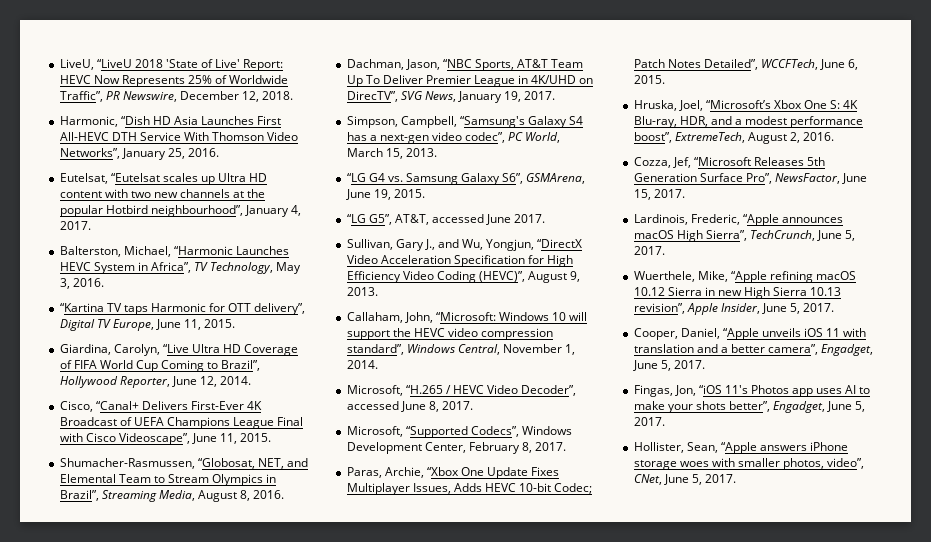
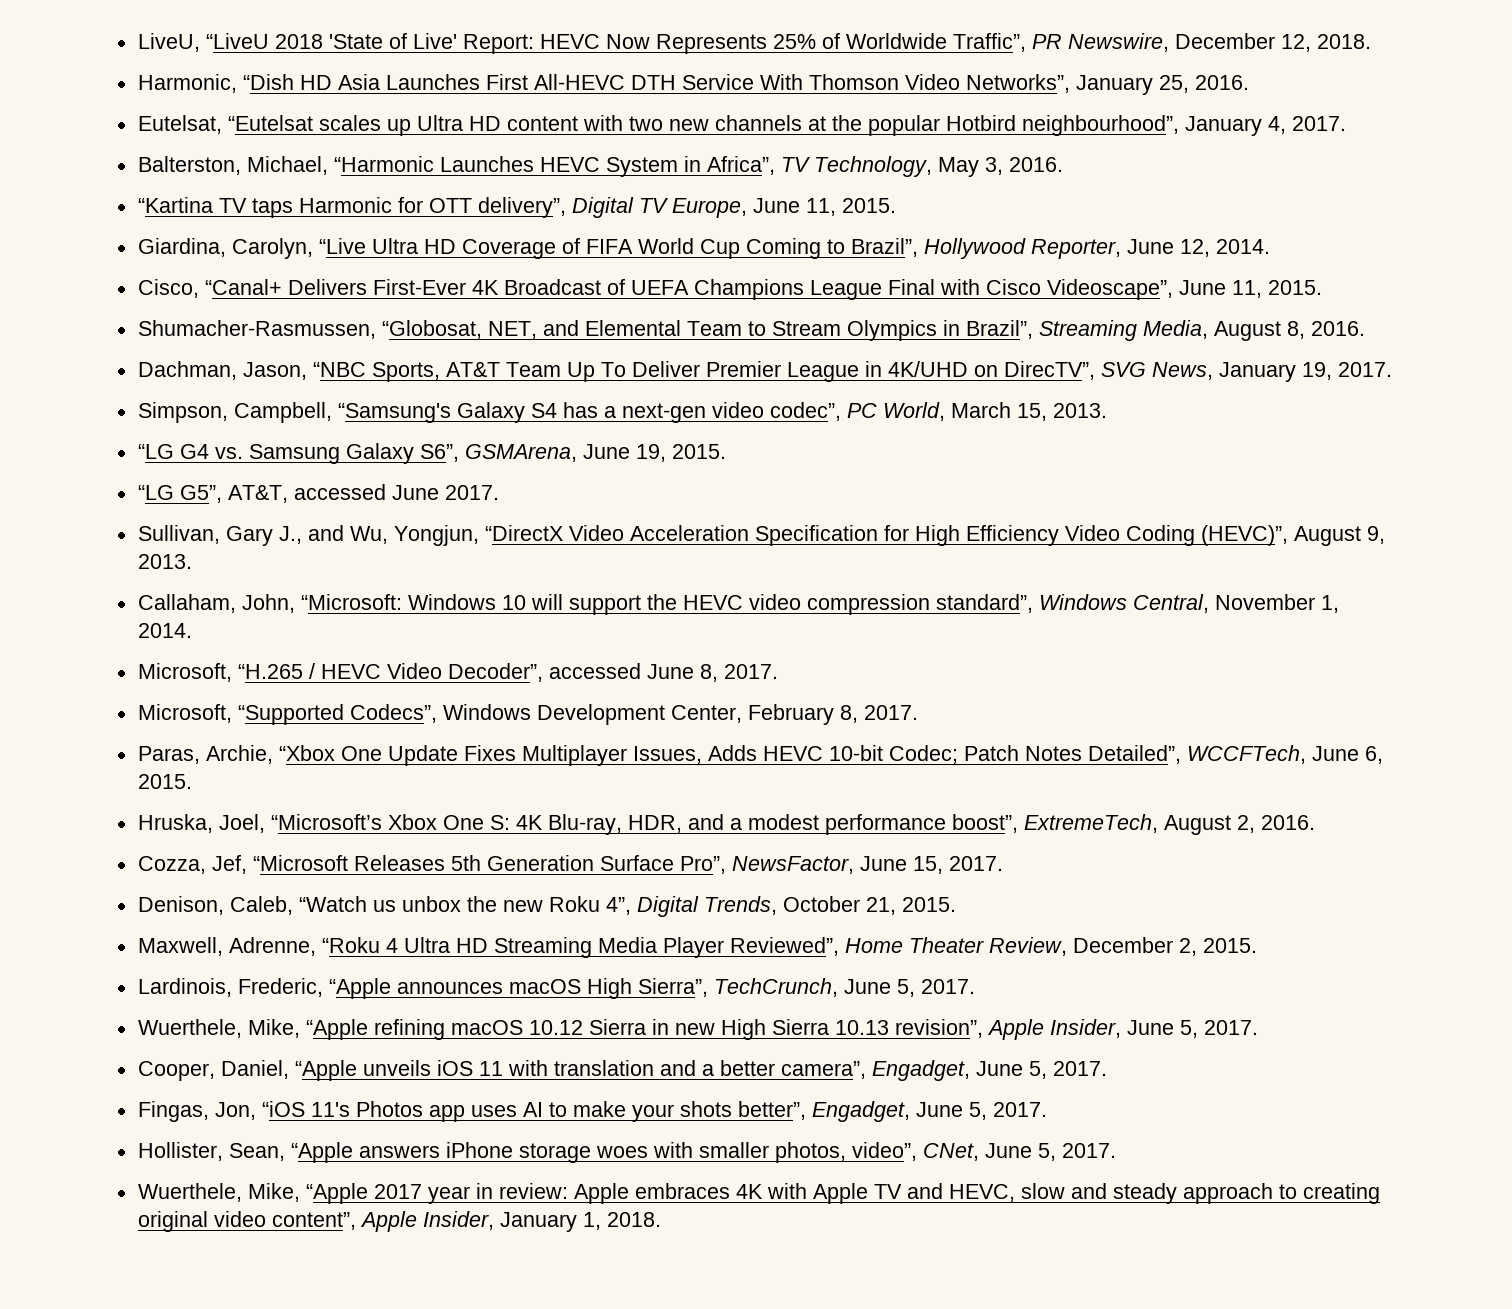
(685, 193) none -> [137,896,956,917] [137,937,1257,958] // Denison, Caleb, “Watch us unbox the new Roku 4”, Digital Trends, October 21, 2015. // Maxwell, Adrenne, “Roku 4 Ultra HD Streaming Media Player Reviewed”, Home Theater Review, December 2, 2015.
(736, 478) none -> [137,1183,1380,1204] [137,1211,661,1232] // Wuerthele, Mike, “Apple 2017 year in review: Apple embraces 4K with Apple TV and HEVC, slow and steady approach to creating original video content”, Apple Insider, January 1, 2018.

